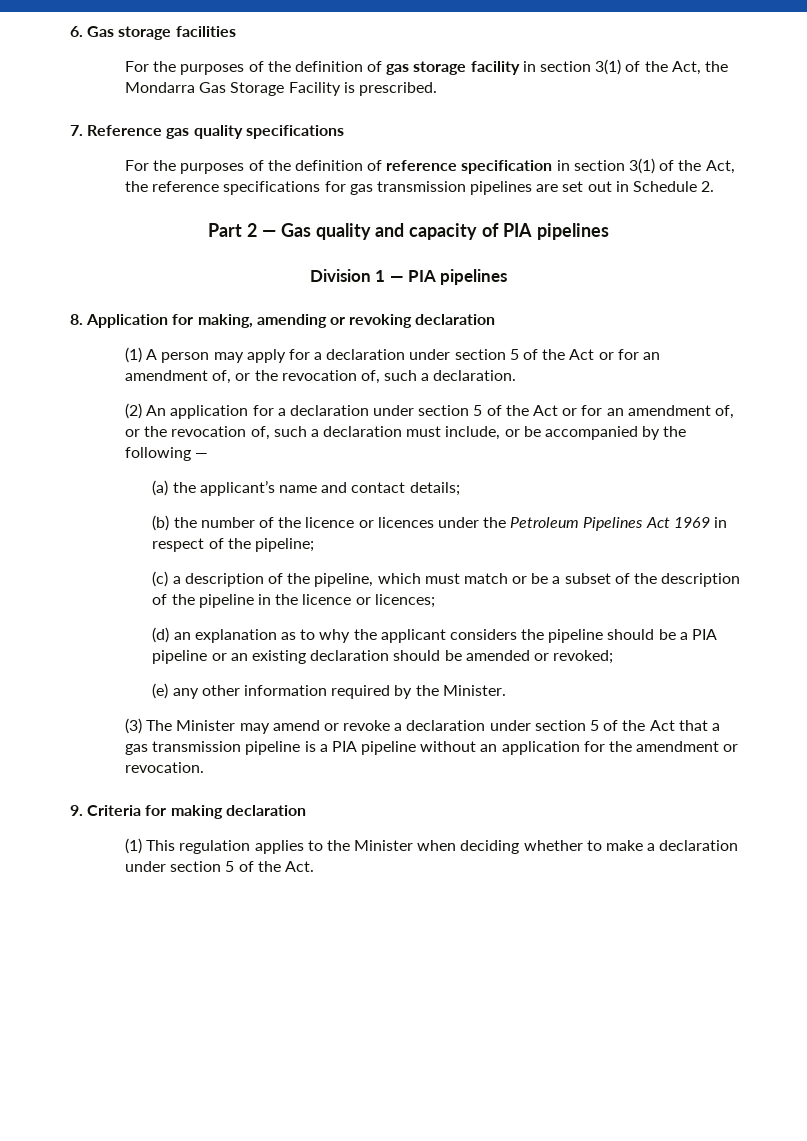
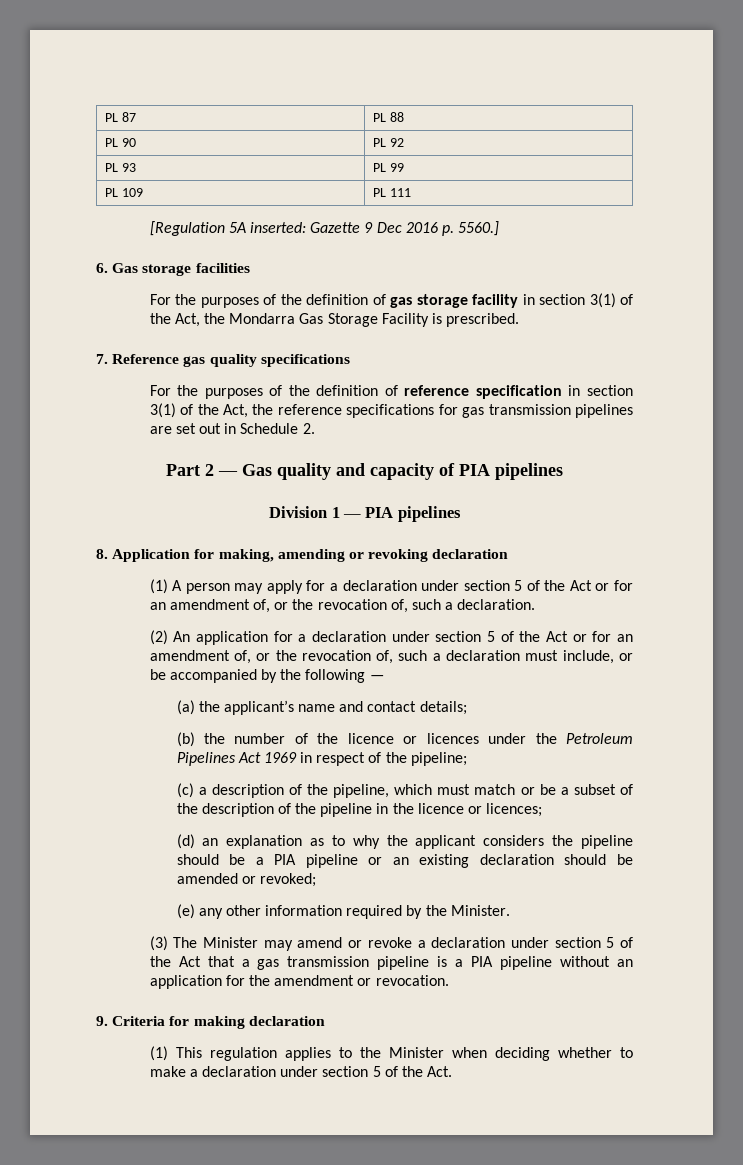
(70, 31) none -> [104,112,136,122] [372,112,404,122] [104,138,136,147] [372,138,404,147] [104,163,136,172] [372,163,404,172] [104,188,143,197] [372,188,411,197] [149,221,500,236] PL 87 | PL 88 // PL 90 | PL 92 // PL 93 | PL 99 // PL 109 | PL 111 // [Regulation 5A inserted: Gazette 9 Dec 2016 p. 5560.] //

